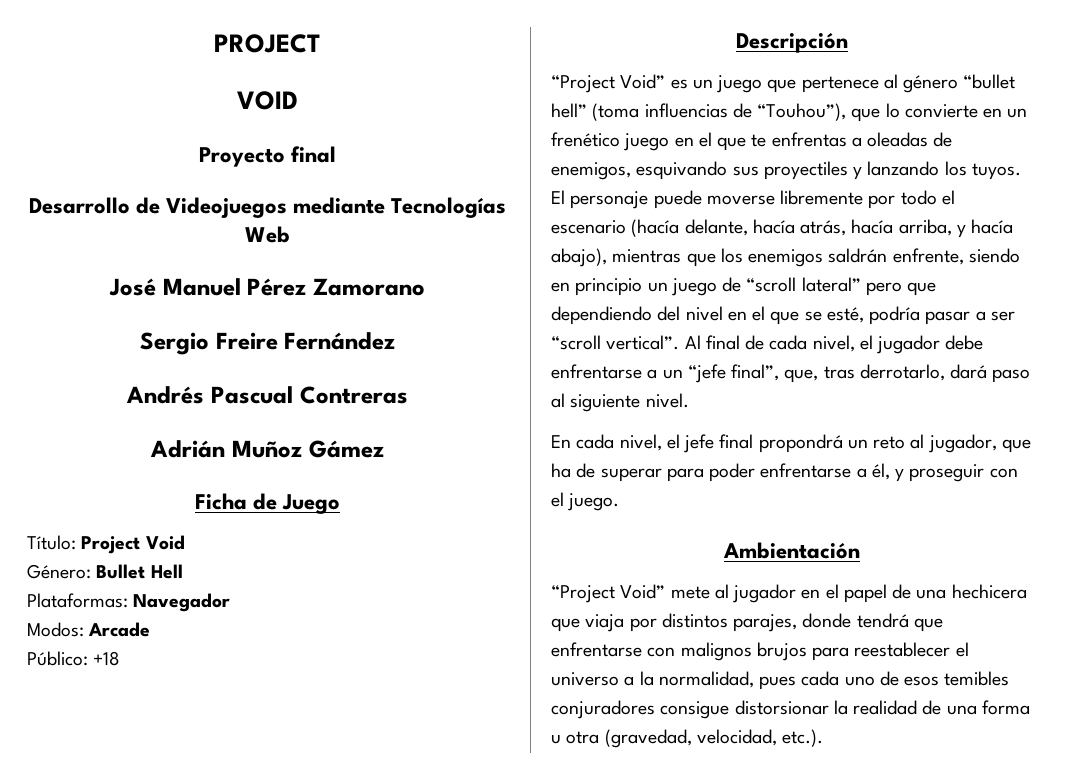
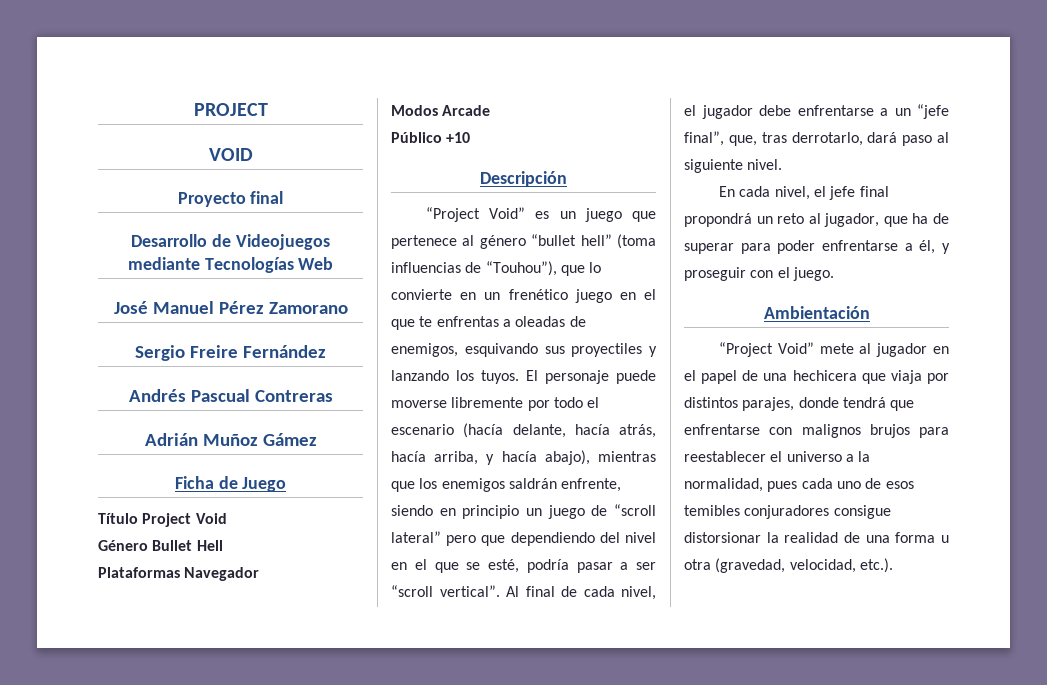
[27,535,76,550] Título: -> [98,513,138,524] Título
[27,564,91,579] Género: -> [98,540,148,551] Género
[27,593,128,608] Plataformas: -> [98,567,180,578] Plataformas
[27,622,84,637] Modos: -> [391,105,438,116] Modos
[27,651,121,666] Público: +18 -> [391,132,471,143] Público +10

